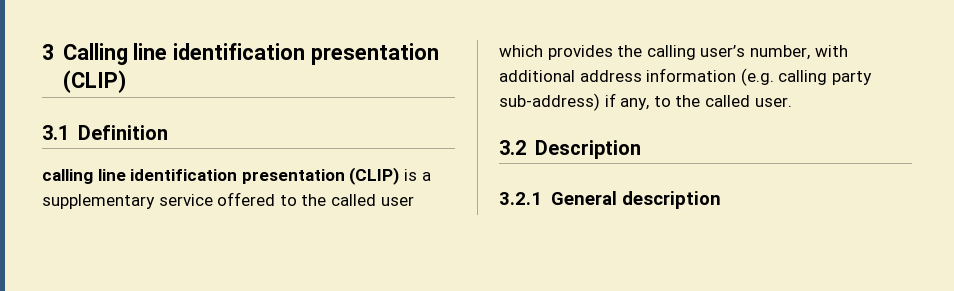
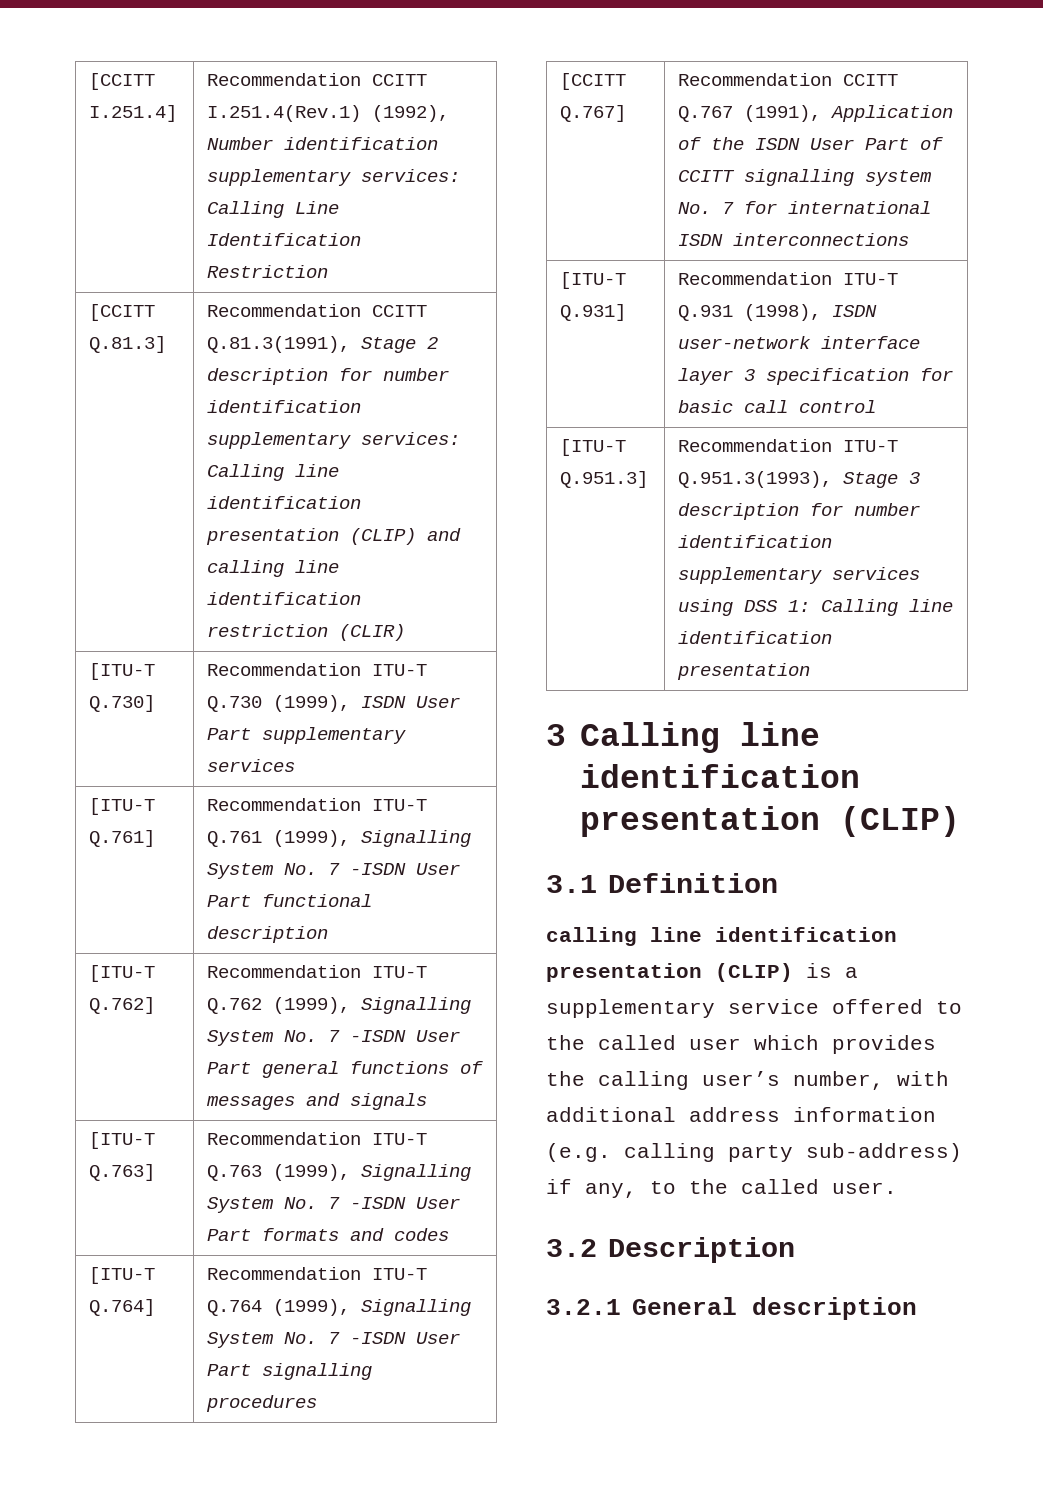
(42, 52) none -> [89,73,156,90] [89,105,178,122] [207,73,428,86] [207,105,450,122] [207,137,439,150] [207,169,461,186] [207,201,340,218] [207,233,362,246] [207,265,329,278] [89,304,156,321] [89,336,167,353] [207,304,428,317] [207,336,439,353] [207,368,450,385] [207,400,362,413] [207,432,461,449] [207,464,340,481] [207,496,362,509] [206,528,462,545] [207,560,340,577] [207,592,362,605] [207,624,406,641] [89,663,156,680] [89,695,156,712] [207,663,428,676] [207,695,461,712] [207,727,407,744] [207,759,296,772] [89,798,156,815] [89,830,156,847] [207,798,428,811] [207,830,472,847] [207,863,461,879] [207,894,373,907] [207,926,329,943] [89,965,156,982] [89,997,156,1014] [207,965,428,978] [207,997,472,1014] [207,1030,461,1046] [207,1061,484,1078] [207,1093,428,1110] [89,1132,156,1149] [89,1164,156,1181] [207,1132,428,1145] [207,1164,472,1181] [207,1197,461,1213] [207,1228,450,1241] [89,1267,156,1284] [89,1299,156,1316] [207,1267,428,1280] [207,1299,472,1316] [207,1332,461,1348] [207,1363,373,1380] [206,1395,318,1412] [560,73,627,90] [560,105,627,122] [678,73,899,86] [678,105,954,122] [678,137,944,150] [678,169,932,186] [678,201,932,214] [678,233,910,246] [560,272,627,289] [560,304,627,321] [678,272,899,285] [678,304,878,321] [678,336,921,349] [678,368,954,385] [678,400,877,413] [560,439,627,456] [560,471,649,488] [678,439,899,452] [678,471,921,488] [678,503,921,520] [678,535,833,548] [678,567,921,584] [678,599,954,616] [678,631,833,644] [677,663,811,680] [CCITT I.251.4] | Recommendation CCITT I.251.4(Rev.1) (1992), Number identification supplementary services: Calling Line Identification Restriction // [CCITT Q.81.3] | Recommendation CCITT Q.81.3(1991), Stage 2 description for number identification supplementary services: Calling line identification presentation (CLIP) and calling line identification restriction (CLIR) // [ITU-T Q.730] | Recommendation ITU-T Q.730 (1999), ISDN User Part supplementary services // [ITU-T Q.761] | Recommendation ITU-T Q.761 (1999), Signalling System No. 7 -ISDN User Part functional description // [ITU-T Q.762] | Recommendation ITU-T Q.762 (1999), Signalling System No. 7 -ISDN User Part general functions of messages and signals // [ITU-T Q.763] | Recommendation ITU-T Q.763 (1999), Signalling System No. 7 -ISDN User Part formats and codes // [ITU-T Q.764] | Recommendation ITU-T Q.764 (1999), Signalling System No. 7 -ISDN User Part signalling procedures // [CCITT Q.767] | Recommendation CCITT Q.767 (1991), Application of the ISDN User Part of CCITT signalling system No. 7 for international ISDN interconnections // [ITU-T Q.931] | Recommendation ITU-T Q.931 (1998), ISDN user-network interface layer 3 specification for basic call control // [ITU-T Q.951.3] | Recommendation ITU-T Q.951.3(1993), Stage 3 description for number identification supplementary services using DSS 1: Calling line identification presentation //

